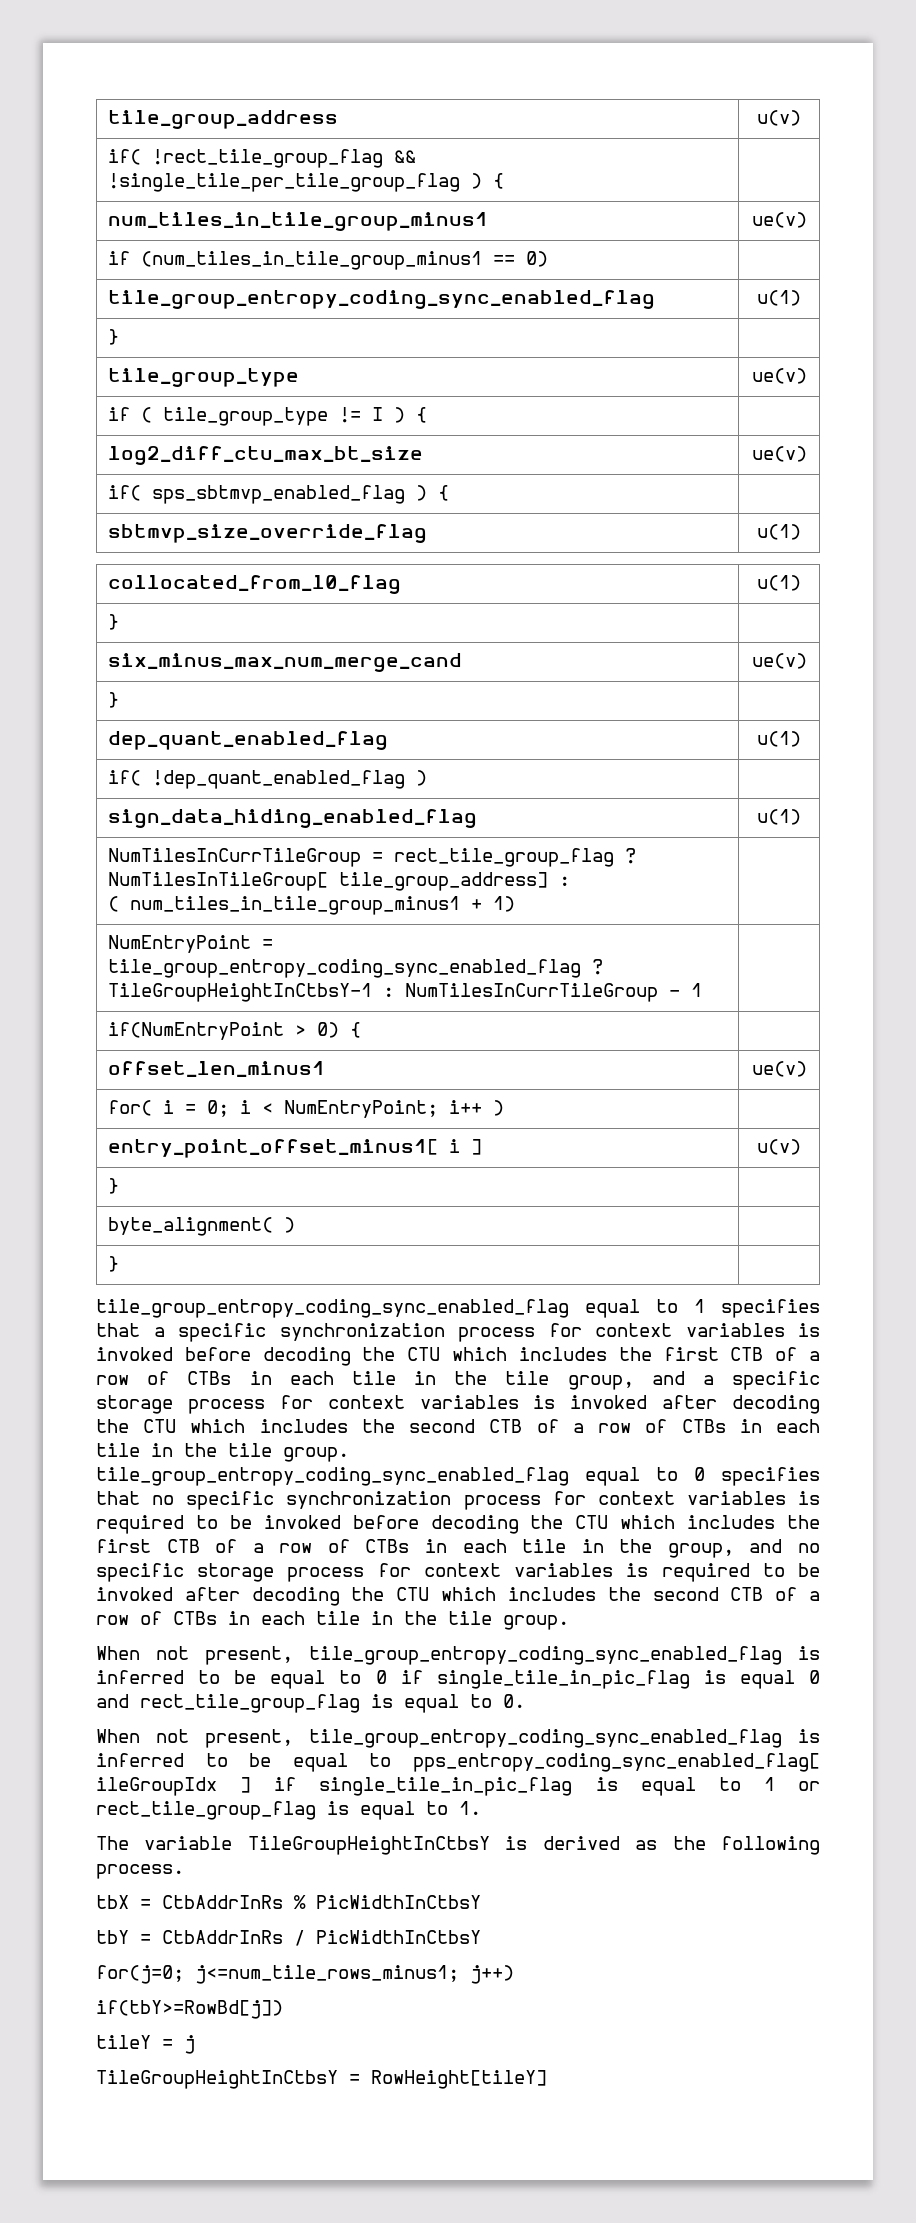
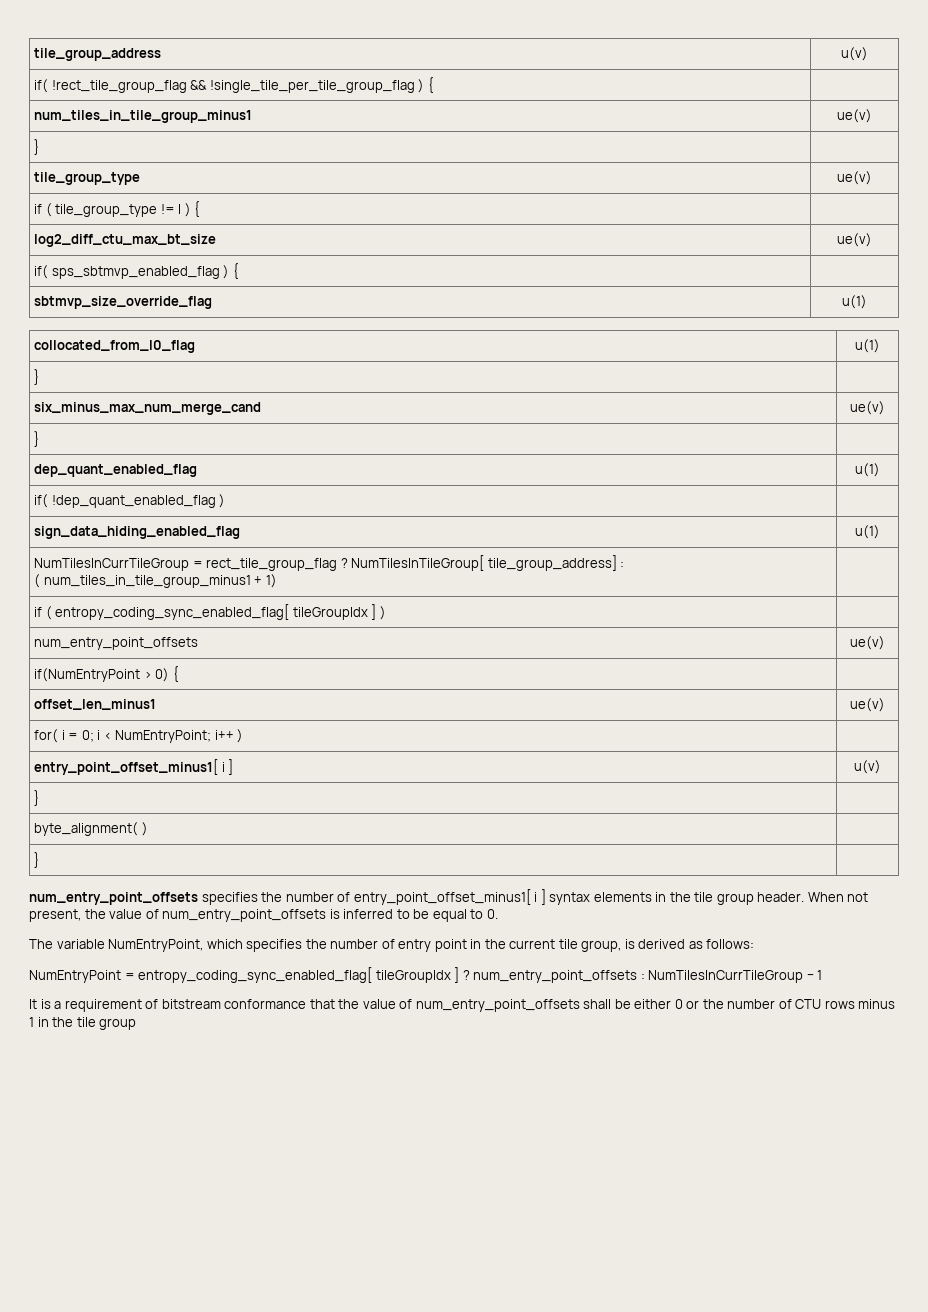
[108,251,549,270] [108,290,656,309] [757,290,801,306] // if (num_tiles_in_tile_group_minus1 == 0) | // tile_group_entropy_coding_sync_enabled_flag | u(1) -> (872, 116) none
[108,935,274,953] [108,959,604,978] [108,983,703,1002] NumEntryPoint = tile_group_entropy_coding_sync_enabled_flag ? TileGroupHeightInCtbsY-1 : NumTilesInCurrTileGroup - 1 | -> [34,604,386,620] [34,637,199,650] [850,636,885,650] if ( entropy_coding_sync_enabled_flag[ tileGroupIdx ] ) | // num_entry_point_offsets | ue(v)
[96,1299,820,1318] [96,1323,820,1342] [96,1347,821,1366] [96,1371,820,1390] [96,1395,820,1414] [96,1419,821,1433] [96,1443,349,1462] [96,1467,820,1486] [96,1491,820,1510] [96,1515,820,1534] [96,1539,820,1558] [96,1563,820,1582] [96,1587,821,1606] [96,1611,569,1630] [96,1646,820,1665] [96,1670,821,1689] [96,1694,525,1713] [96,1729,820,1748] [96,1753,820,1772] [96,1777,820,1796] [96,1801,481,1820] [96,1836,821,1855] [96,1864,184,1879] [96,1895,481,1909] [96,1930,481,1946] [96,1965,514,1984] [96,2000,283,2019] [96,2035,195,2054] [96,2070,547,2089] tile_group_entropy_coding_sync_enabled_flag equal to 1 specifies that a specific synchronization process for context variables is invoked before decoding the CTU which includes the first CTB of a row of CTBs in each tile in the tile group, and a specific storage process for context variables is invoked after decoding the CTU which includes the second CTB of a row of CTBs in each tile in the tile group. tile_group_entropy_coding_sync_enabled_flag equal to 0 specifies that no specific synchronization process for context variables is required to be invoked before decoding the CTU which includes the first CTB of a row of CTBs in each tile in the group, and no specific storage process for context variables is required to be invoked after decoding the CTU which includes the second CTB of a row of CTBs in each tile in the tile group. // When not present, tile_group_entropy_coding_sync_enabled_flag is inferred to be equal to 0 if single_tile_in_pic_flag is equal 0 and rect_tile_group_flag is equal to 0. // When not present, tile_group_entropy_coding_sync_enabled_flag is inferred to be equal to pps_entropy_coding_sync_enabled_flag[ ileGroupIdx ] if single_tile_in_pic_flag is equal to 1 or rect_tile_group_flag is equal to 1. // The variable TileGroupHeightInCtbsY is derived as the following process. // tbX = CtbAddrInRs % PicWidthInCtbsY // tbY = CtbAddrInRs / PicWidthInCtbsY // for(j=0; j<=num_tile_rows_minus1; j++) // if(tbY>=RowBd[j]) // tileY = j // TileGroupHeightInCtbsY = RowHeight[tileY] -> [29,889,869,905] [29,909,498,922] [29,939,755,952] [29,967,823,983] [29,999,896,1012] [29,1017,137,1030] num_entry_point_offsets specifies the number of entry_point_offset_minus1[ i ] syntax elements in the tile group header. When not present, the value of num_entry_point_offsets is inferred to be equal to 0. // The variable NumEntryPoint, which specifies the number of entry point in the current tile group, is derived as follows: // NumEntryPoint = entropy_coding_sync_enabled_flag[ tileGroupIdx ] ? num_entry_point_offsets : NumTilesInCurrTileGroup − 1 // It is a requirement of bitstream conformance that the value of num_entry_point_offsets shall be either 0 or the number of CTU rows minus 1 in the tile group

